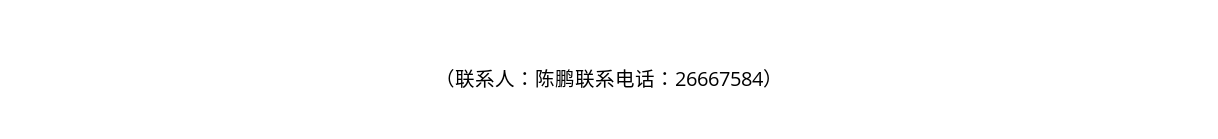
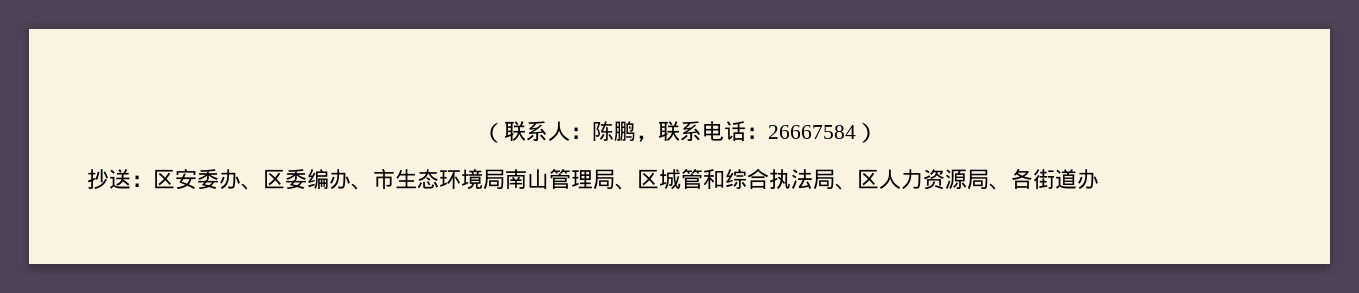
(575, 78) none -> [635,135,658,142] ，
(783, 78) none -> [87,168,1099,190] // 抄送：区安委办、区委编办、市生态环境局南山管理局、区城管和综合执法局、区人力资源局、各街道办

